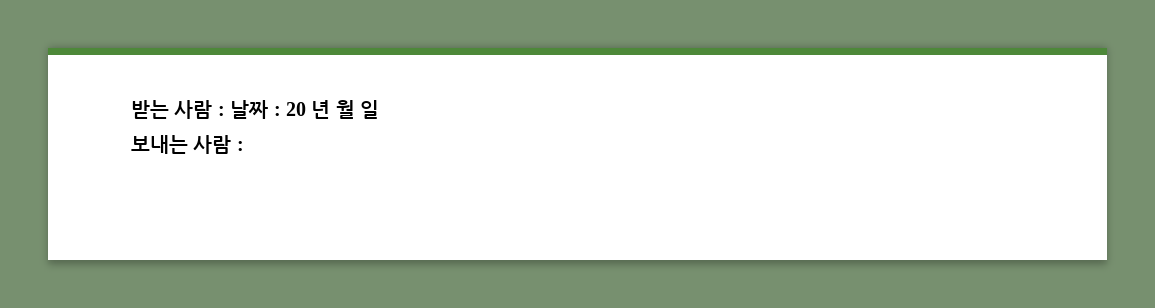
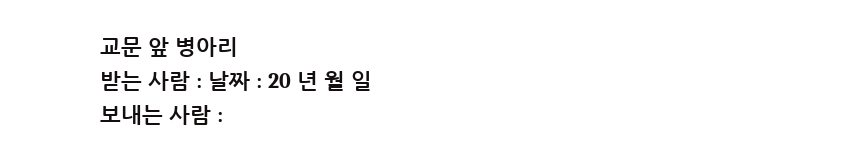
(131, 109) none -> [100,37,238,57] 교문 앞 병아리 //

